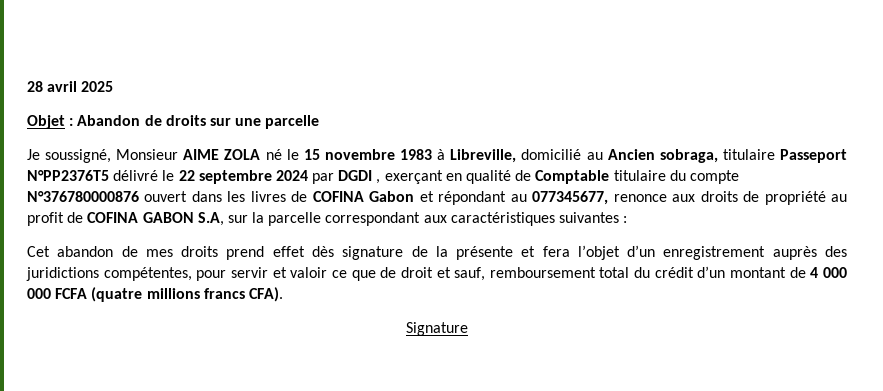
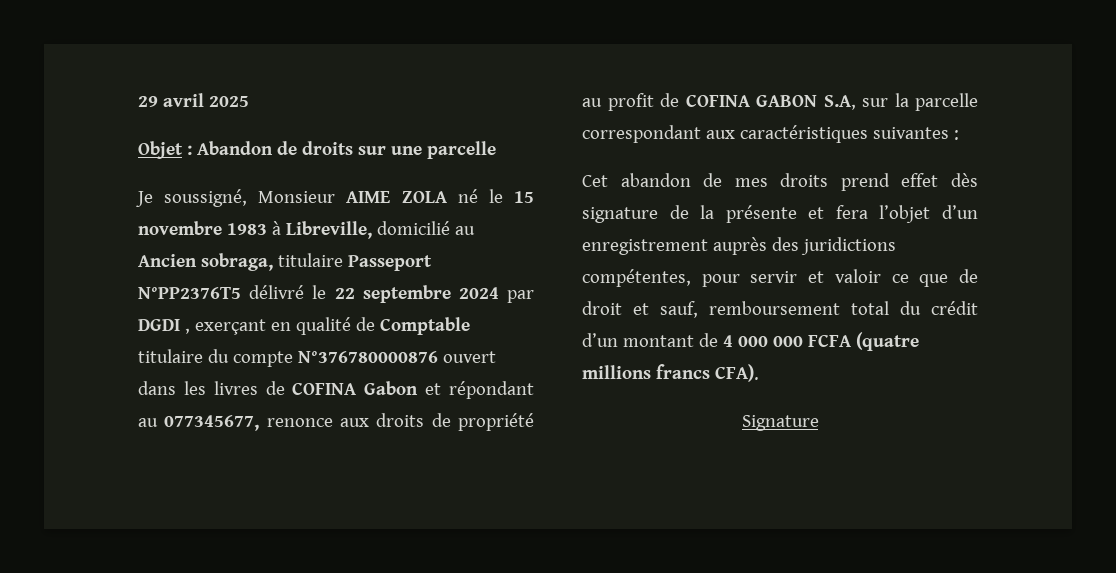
[27,81,43,92] 28 -> [138,96,158,107] 29

